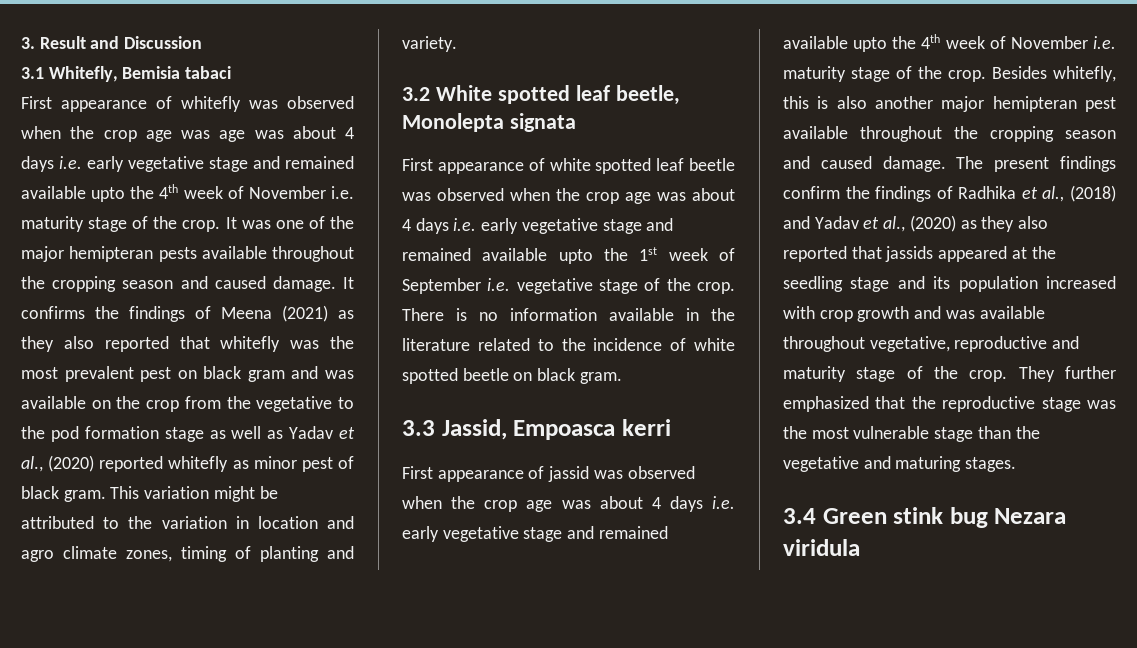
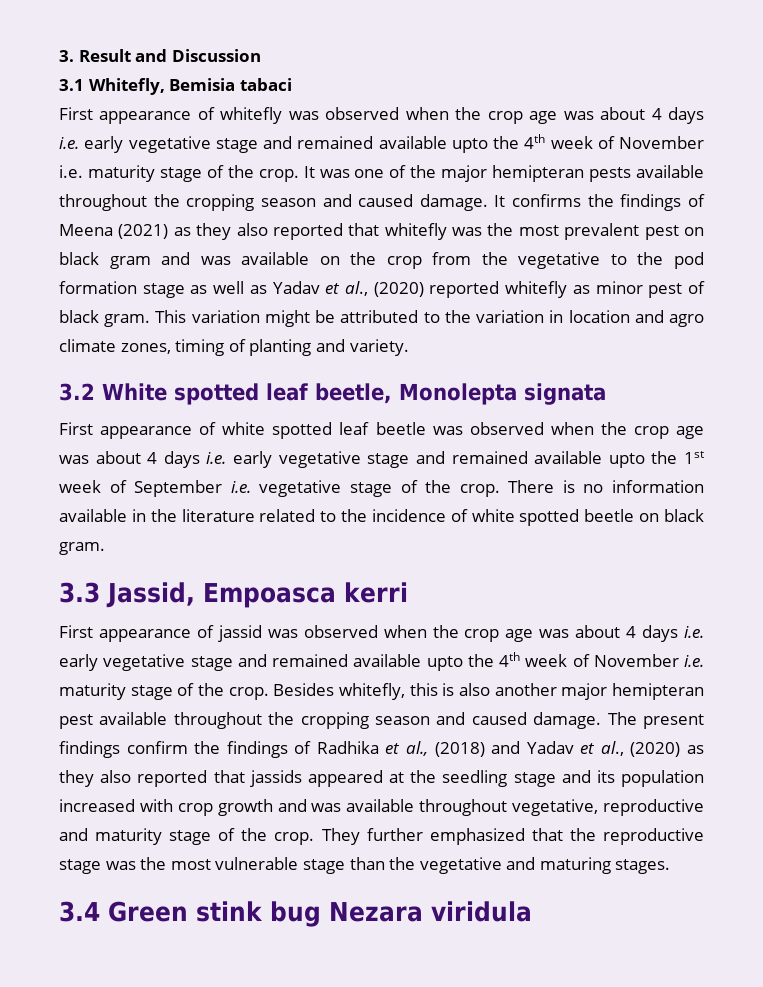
[219,130,284,142] age was -> (594, 115) none

